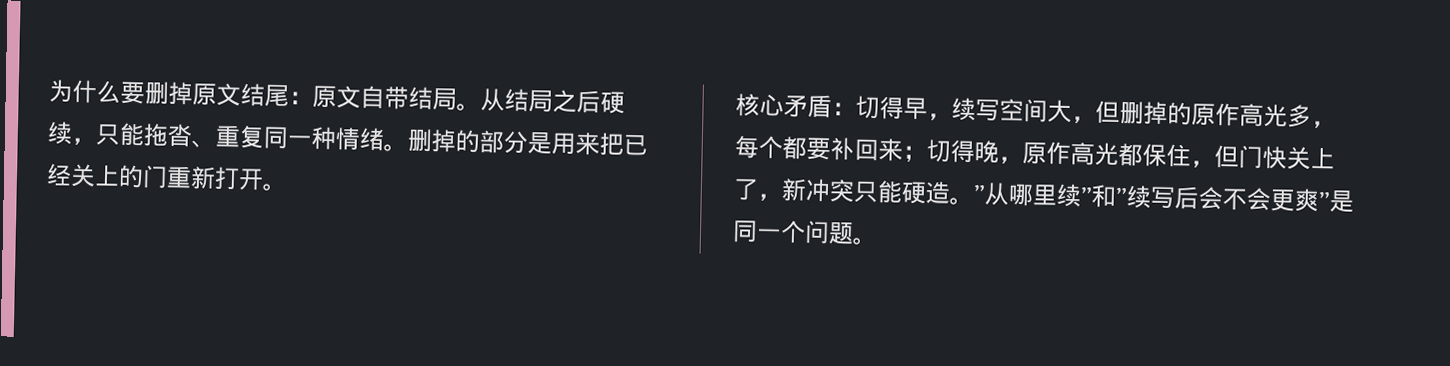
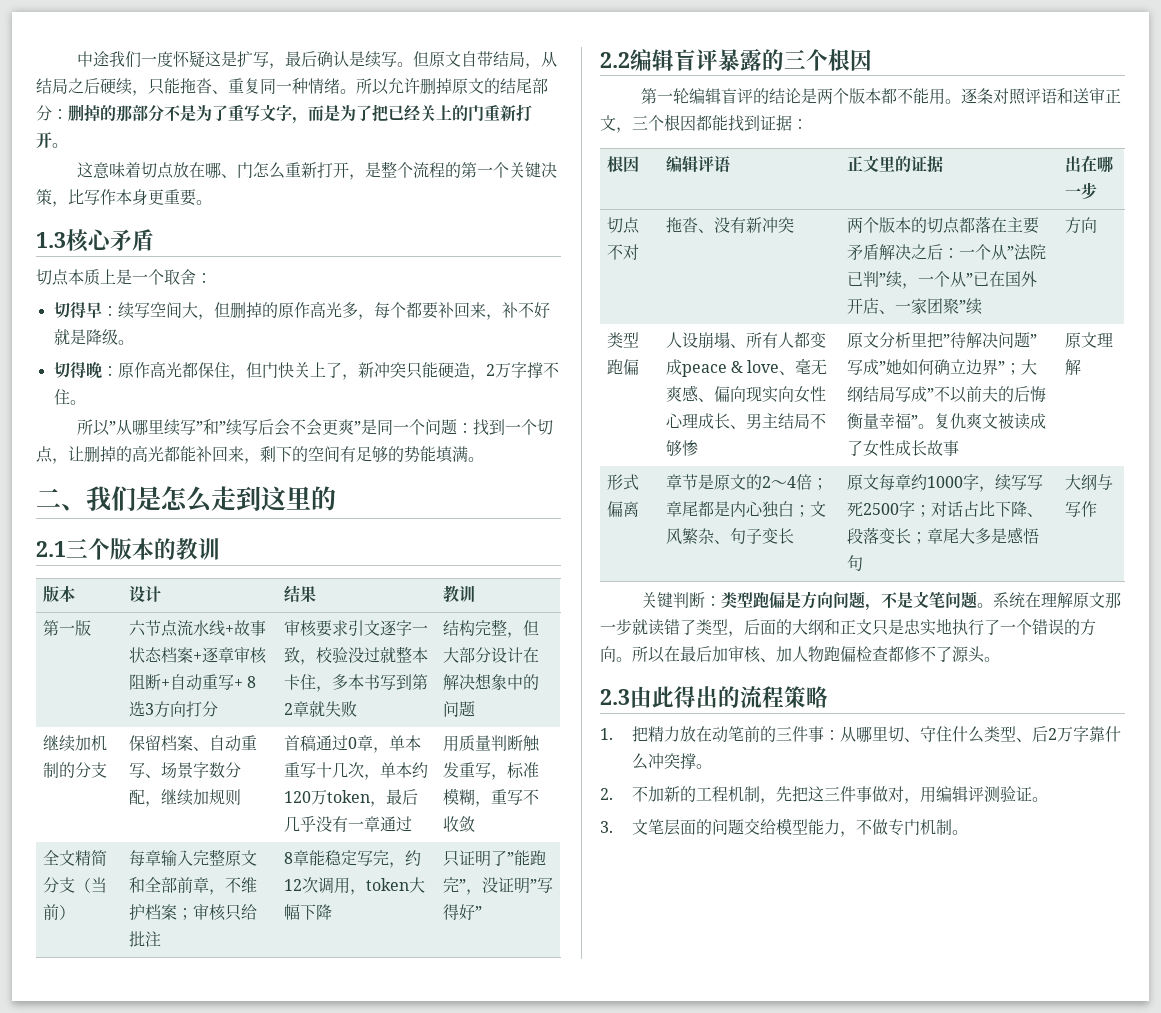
[48,79,313,108] 为什么要删掉原文结尾： -> [76,50,429,69] 中途我们一度怀疑这是扩写，最后确认是续写。但
[456,103,481,112] 。 -> [524,63,541,69] ，
[407,128,600,156] 删掉的部分是用来 -> [356,78,548,95] [36,104,372,124] 所以允许删掉原文的结尾部分：删掉的那部分不是为了重写文字，而是为了
[735,93,952,121] 核心矛盾：切得早， -> [76,161,557,180] [36,189,212,207] [36,229,154,253] [36,269,212,286] [53,302,118,319] 这意味着切点放在哪、门怎么重新打开，是整个流程的第一个关键决策，比写作本身更重要。 // 1.3核心矛盾 // 切点本质上是一个取舍： // 切得早：
[902,139,1023,165] ；切得晚， -> [485,302,550,320] [53,329,134,345] [53,361,118,379] ，补不好就是降级。 // 切得晚：
[949,197,974,206] 。 -> [469,362,559,380] [53,389,86,405] [76,419,110,436] ，2万字撑不住。 // 所以
(1082, 195) none -> [179,419,196,435] 写
(854, 233) none -> [456,419,553,436] [36,445,484,464] [36,486,336,513] [36,538,220,560] [42,585,75,602] [128,586,161,603] [283,585,316,603] [442,585,475,602] [42,620,91,636] [128,620,266,637] [128,646,267,664] [128,674,256,691] [128,701,218,718] [283,619,428,637] [283,646,428,665] [283,674,428,692] [283,701,357,717] [442,619,539,638] [442,647,539,663] [442,673,539,690] [442,701,475,717] [42,735,107,752] [42,762,107,778] [128,735,257,752] [128,762,241,778] [128,789,241,807] [283,735,421,753] [283,762,428,780] [283,789,418,807] [283,816,412,832] [442,735,540,752] [442,762,539,780] [442,788,539,807] [442,816,475,832] [42,850,107,866] [42,877,107,893] [42,904,75,920] [128,849,257,867] [128,877,257,895] [128,903,257,921] [128,931,161,947] [283,850,421,868] [283,877,425,895] [283,904,332,920] [442,850,546,867] [442,877,553,895] [442,904,482,920] [600,48,872,71] [640,87,1121,105] [600,114,808,133] [606,156,639,173] [665,156,730,173] [846,155,943,173] [1064,155,1113,172] [1064,182,1097,199] [606,217,640,234] [606,244,639,260] [665,217,794,233] [846,216,1039,234] [846,244,1046,261] [846,271,1037,289] [846,298,982,315] [1064,217,1097,234] [606,332,639,348] [606,359,639,375] [665,332,826,348] [665,358,828,377] [665,385,826,403] [665,413,826,429] [665,440,698,457] [846,332,1037,348] [846,359,1037,375] [846,386,1046,403] [846,413,1046,430] [846,440,959,457] [1064,332,1113,348] [1064,359,1081,375] [606,474,639,490] [606,501,639,517] [665,474,828,490] [665,501,826,518] [665,528,794,545] [846,474,1043,492] [846,501,1043,517] [846,527,1039,544] [846,555,863,571] [1064,474,1113,490] [1064,501,1097,517] [640,591,1121,611] [600,618,1096,637] [600,645,1000,663] [600,686,828,708] [600,726,1121,743] [631,753,712,770] [600,786,1048,804] [600,818,952,837] ：找到一个切点，让删掉的高光都能补回来，剩下的空间有足够的势能填满。 // 二、我们是怎么走到这里的 // 2.1三个版本的教训 // 版本 | 设计 | 结果 | 教训 // 第一版 | 六节点流水线+故事状态档案+逐章审核阻断+自动重写+ 8选3方向打分 | 审核要求引文逐字一致，校验没过就整本卡住，多本书写到第2章就失败 | 结构完整，但大部分设计在解决想象中的问题 // 继续加机制的分支 | 保留档案、自动重写、场景字数分配，继续加规则 | 首稿通过0章，单本重写十几次，单本约120万token，最后几乎没有一章通过 | 用质量判断触发重写，标准模糊，重写不收敛 // 全文精简分支（当前） | 每章输入完整原文和全部前章，不维护档案；审核只给批注 | 8章能稳定写完，约12次调用，token大幅下降 | 只证明了”能跑完”，没证明”写得好” // 2.2编辑盲评暴露的三个根因 // 第一轮编辑盲评的结论是两个版本都不能用。逐条对照评语和送审正文，三个根因都能找到证据： // 根因 | 编辑评语 | 正文里的证据 | 出在哪一步 // 切点不对 | 拖沓、没有新冲突 | 两个版本的切点都落在主要矛盾解决之后：一个从”法院已判”续，一个从”已在国外开店、一家团聚”续 | 方向 // 类型跑偏 | 人设崩塌、所有人都变成peace & love、毫无爽感、偏向现实向女性心理成长、男主结局不够惨 | 原文分析里把”待解决问题”写成”她如何确立边界”；大纲结局写成”不以前夫的后悔衡量幸福”。复仇爽文被读成了女性成长故事 | 原文理解 // 形式偏离 | 章节是原文的2～4倍；章尾都是内心独白；文风繁杂、句子变长 | 原文每章约1000字，续写写死2500字；对话占比下降、段落变长；章尾大多是感悟句 | 大纲与写作 // 关键判断：类型跑偏是方向问题，不是文笔问题。系统在理解原文那一步就读错了类型，后面的大纲和正文只是忠实地执行了一个错误的方向。所以在最后加审核、加人物跑偏检查都修不了源头。 // 2.3由此得出的流程策略 // 1.把精力放在动笔前的三件事：从哪里切、守住什么类型、后2万字靠什么冲突撑。 // 2.不加新的工程机制，先把这三件事做对，用编辑评测验证。 // 3.文笔层面的问题交给模型能力，不做专门机制

